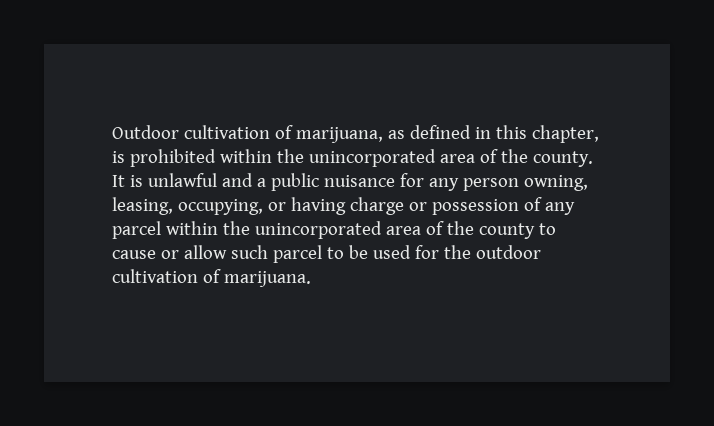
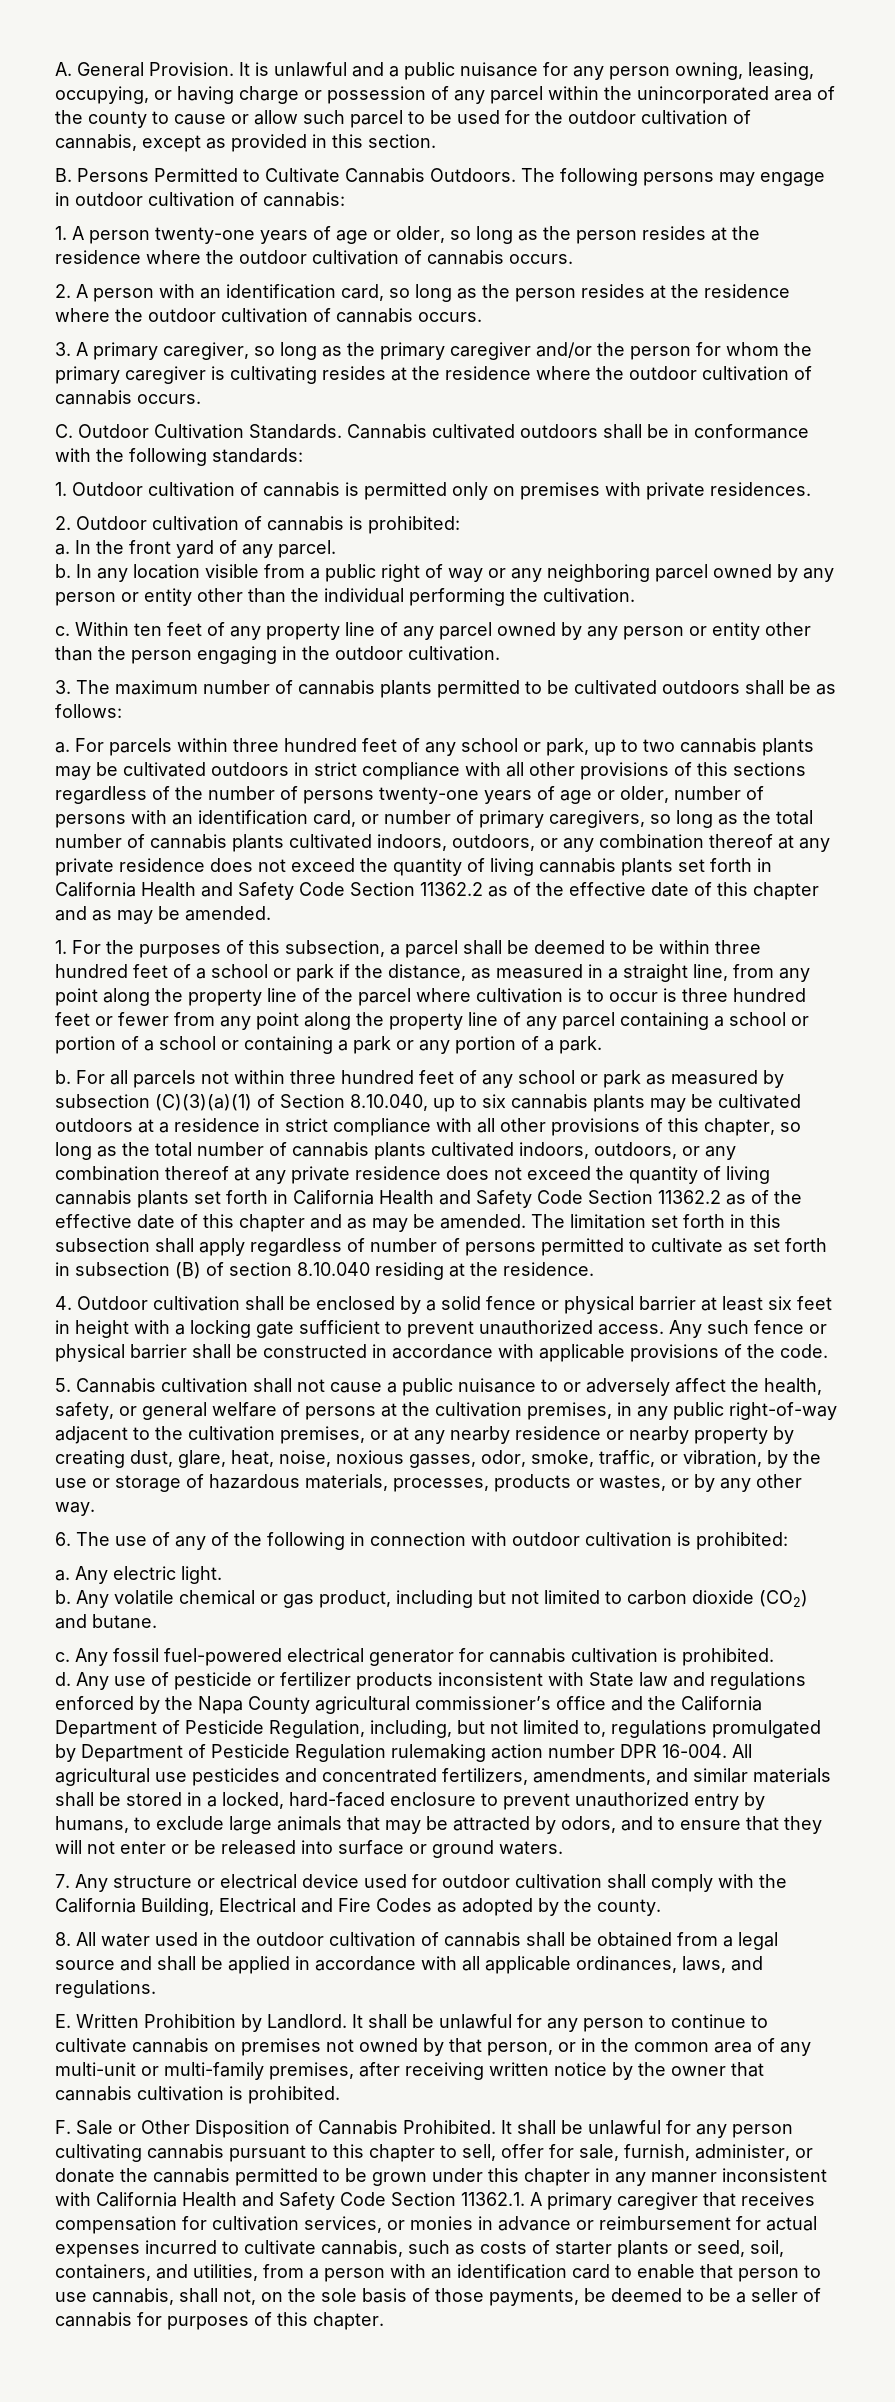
[112,125,599,143] [112,149,593,167] Outdoor cultivation of marijuana, as defined in this chapter, is prohibited within the unincorporated area of the county. -> [55,62,234,77] A. General Provision.
[223,271,311,287] marijuana. -> [55,134,436,152] [55,168,825,186] [55,192,345,207] [55,226,760,244] [55,250,573,265] [55,284,790,302] [55,308,482,323] [55,342,812,360] [55,366,812,384] [55,390,201,405] [55,424,809,439] [55,448,303,466] [55,482,811,500] [55,516,460,534] [55,540,336,558] [55,564,834,582] [55,588,635,606] [55,622,811,640] [55,646,500,664] [55,680,836,698] [55,704,122,718] [55,738,814,756] [55,762,806,780] [55,786,764,804] [55,810,813,828] [55,834,830,852] [55,858,772,876] [55,882,819,900] [55,906,271,924] [55,940,761,958] [55,964,810,982] [55,988,806,1006] [55,1012,809,1030] [55,1036,602,1054] [55,1070,784,1088] [55,1094,801,1112] [55,1118,801,1136] [55,1142,736,1160] [55,1166,770,1184] [55,1190,802,1208] [55,1214,781,1232] [55,1238,827,1256] [55,1262,594,1280] [55,1296,832,1314] [55,1320,827,1338] [55,1344,828,1362] [55,1378,822,1396] [55,1402,837,1420] [55,1426,794,1444] [55,1450,821,1468] [55,1474,802,1492] [55,1502,95,1516] [55,1532,788,1550] [55,1566,222,1584] [55,1590,808,1608] [55,1614,157,1629] [55,1648,774,1666] [55,1672,806,1690] [55,1696,762,1714] [55,1720,821,1738] [55,1744,752,1762] [55,1768,831,1786] [55,1792,765,1810] [55,1816,822,1834] [55,1840,563,1858] [55,1874,787,1892] [55,1898,661,1916] [55,1932,778,1950] [55,1956,763,1974] [55,1980,156,1998] [55,2014,768,2032] [55,2038,811,2056] [55,2062,764,2080] [55,2086,340,2104] [55,2120,793,2138] [55,2144,813,2162] [55,2168,827,2186] [55,2192,815,2210] [55,2216,817,2234] [55,2240,784,2258] [55,2264,821,2282] [55,2288,821,2306] [55,2312,384,2330] cannabis, except as provided in this section. // B. Persons Permitted to Cultivate Cannabis Outdoors. The following persons may engage in outdoor cultivation of cannabis: // 1. A person twenty-one years of age or older, so long as the person resides at the residence where the outdoor cultivation of cannabis occurs. // 2. A person with an identification card, so long as the person resides at the residence where the outdoor cultivation of cannabis occurs. // 3. A primary caregiver, so long as the primary caregiver and/or the person for whom the primary caregiver is cultivating resides at the residence where the outdoor cultivation of cannabis occurs. // C. Outdoor Cultivation Standards. Cannabis cultivated outdoors shall be in conformance with the following standards: // 1. Outdoor cultivation of cannabis is permitted only on premises with private residences. // 2. Outdoor cultivation of cannabis is prohibited: // a. In the front yard of any parcel. // b. In any location visible from a public right of way or any neighboring parcel owned by any person or entity other than the individual performing the cultivation. // c. Within ten feet of any property line of any parcel owned by any person or entity other than the person engaging in the outdoor cultivation. // 3. The maximum number of cannabis plants permitted to be cultivated outdoors shall be as follows: // a. For parcels within three hundred feet of any school or park, up to two cannabis plants may be cultivated outdoors in strict compliance with all other provisions of this sections regardless of the number of persons twenty-one years of age or older, number of persons with an identification card, or number of primary caregivers, so long as the total number of cannabis plants cultivated indoors, outdoors, or any combination thereof at any private residence does not exceed the quantity of living cannabis plants set forth in California Health and Safety Code Section 11362.2 as of the effective date of this chapter and as may be amended. // 1. For the purposes of this subsection, a parcel shall be deemed to be within three hundred feet of a school or park if the distance, as measured in a straight line, from any point along the property line of the parcel where cultivation is to occur is three hundred feet or fewer from any point along the property line of any parcel containing a school or portion of a school or containing a park or any portion of a park. // b. For all parcels not within three hundred feet of any school or park as measured by subsection (C)(3)(a)(1) of Section 8.10.040, up to six cannabis plants may be cultivated outdoors at a residence in strict compliance with all other provisions of this chapter, so long as the total number of cannabis plants cultivated indoors, outdoors, or any combination thereof at any private residence does not exceed the quantity of living cannabis plants set forth in California Health and Safety Code Section 11362.2 as of the effective date of this chapter and as may be amended. The limitation set forth in this subsection shall apply regardless of number of persons permitted to cultivate as set forth in subsection (B) of section 8.10.040 residing at the residence. // 4. Outdoor cultivation shall be enclosed by a solid fence or physical barrier at least six feet in height with a locking gate sufficient to prevent unauthorized access. Any such fence or physical barrier shall be constructed in accordance with applicable provisions of the code. // 5. Cannabis cultivation shall not cause a public nuisance to or adversely affect the health, safety, or general welfare of persons at the cultivation premises, in any public right-of-way adjacent to the cultivation premises, or at any nearby residence or nearby property by creating dust, glare, heat, noise, noxious gasses, odor, smoke, traffic, or vibration, by the use or storage of hazardous materials, processes, products or wastes, or by any other way. // 6. The use of any of the following in connection with outdoor cultivation is prohibited: // a. Any electric light. // b. Any volatile chemical or gas product, including but not limited to carbon dioxide (CO2) and butane. // c. Any fossil fuel-powered electrical generator for cannabis cultivation is prohibited. // d. Any use of pesticide or fertilizer products inconsistent with State law and regulations enforced by the Napa County agricultural commissioner’s office and the California Department of Pesticide Regulation, including, but not limited to, regulations promulgated by Department of Pesticide Regulation rulemaking action number DPR 16-004. All agricultural use pesticides and concentrated fertilizers, amendments, and similar materials shall be stored in a locked, hard-faced enclosure to prevent unauthorized entry by humans, to exclude large animals that may be attracted by odors, and to ensure that they will not enter or be released into surface or ground waters. // 7. Any structure or electrical device used for outdoor cultivation shall comply with the California Building, Electrical and Fire Codes as adopted by the county. // 8. All water used in the outdoor cultivation of cannabis shall be obtained from a legal source and shall be applied in accordance with all applicable ordinances, laws, and regulations. // E. Written Prohibition by Landlord. It shall be unlawful for any person to continue to cultivate cannabis on premises not owned by that person, or in the common area of any multi-unit or multi-family premises, after receiving written notice by the owner that cannabis cultivation is prohibited. // F. Sale or Other Disposition of Cannabis Prohibited. It shall be unlawful for any person cultivating cannabis pursuant to this chapter to sell, offer for sale, furnish, administer, or donate the cannabis permitted to be grown under this chapter in any manner inconsistent with California Health and Safety Code Section 11362.1. A primary caregiver that receives compensation for cultivation services, or monies in advance or reimbursement for actual expenses incurred to cultivate cannabis, such as costs of starter plants or seed, soil, containers, and utilities, from a person with an identification card to enable that person to use cannabis, shall not, on the sole basis of those payments, be deemed to be a seller of cannabis for purposes of this chapter.

